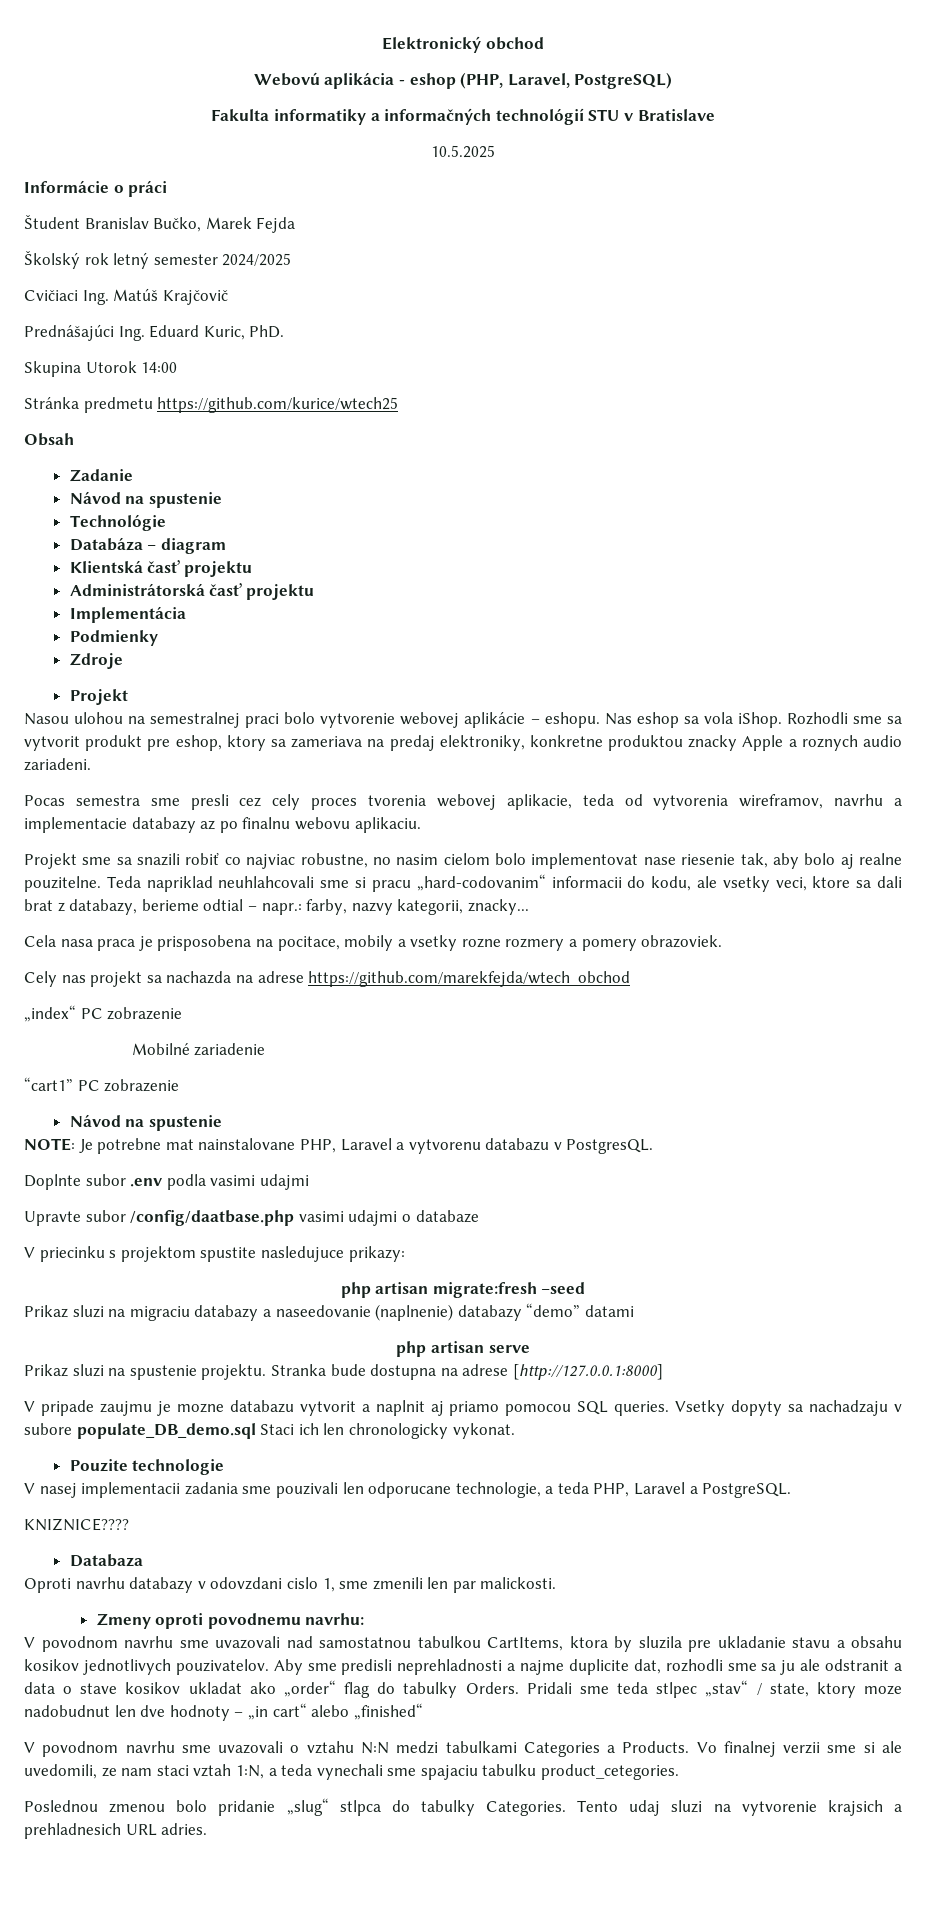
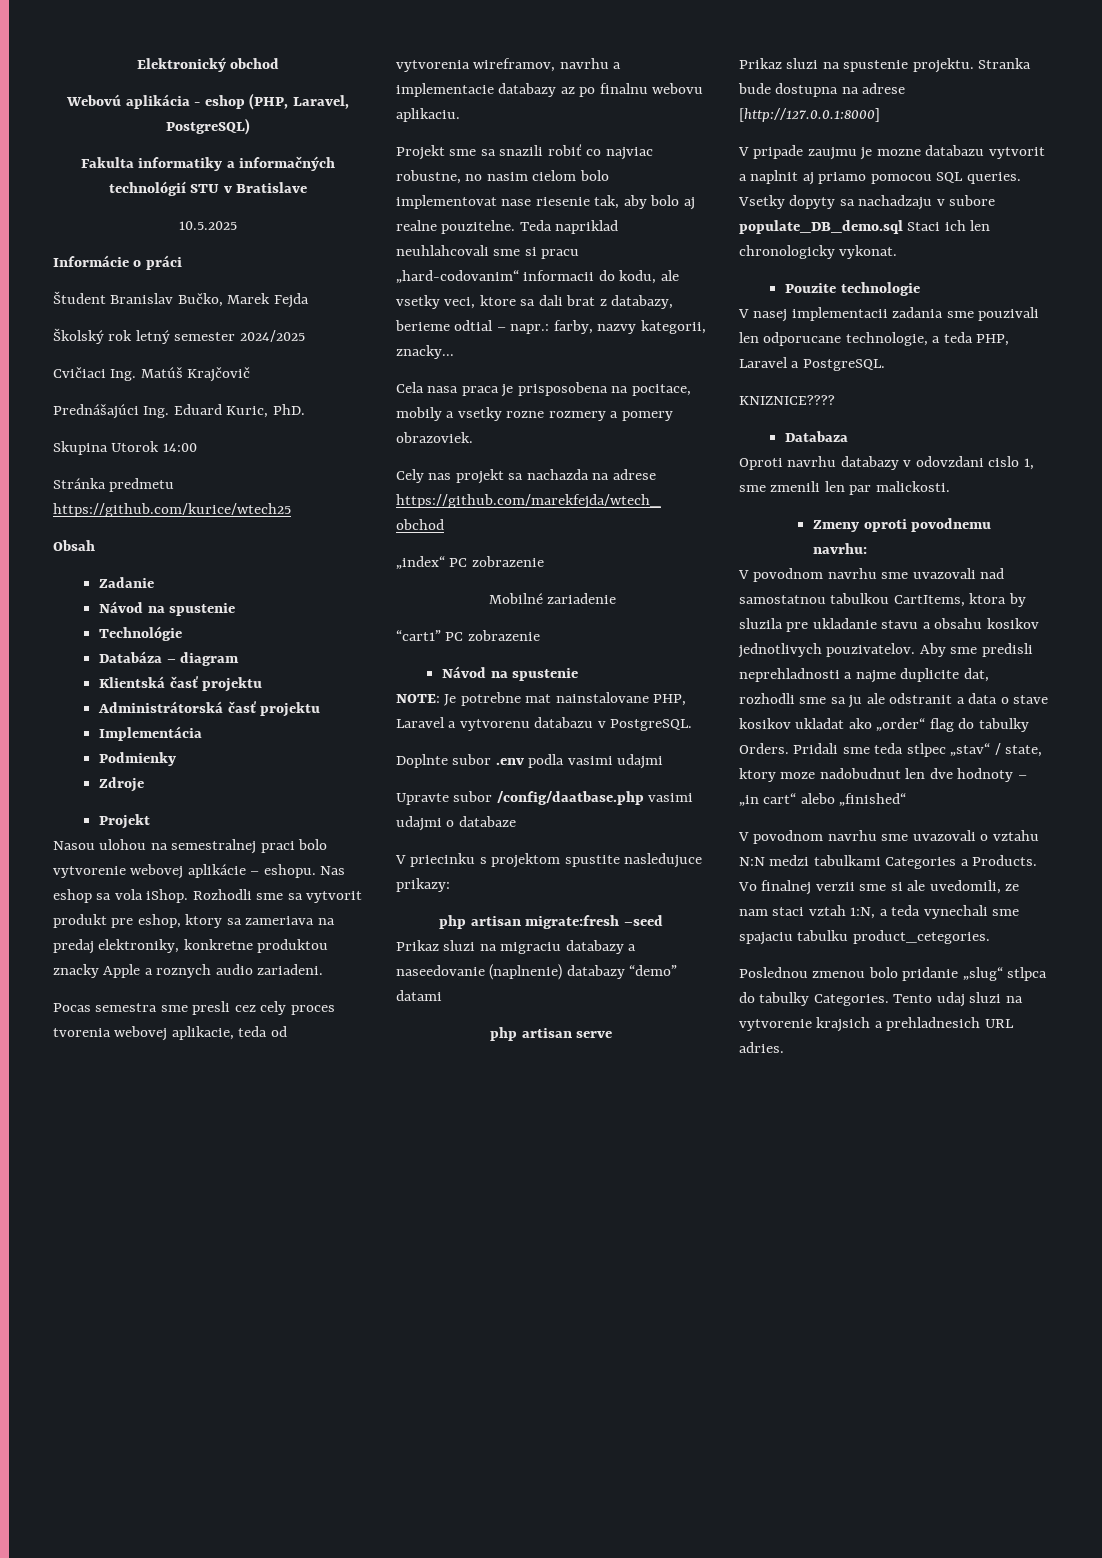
[566,1139,654,1154] PostgresQL. -> [610,719,693,731] PostgreSQL.

